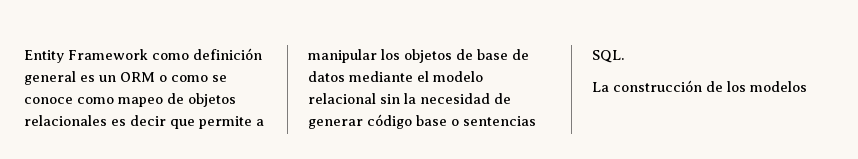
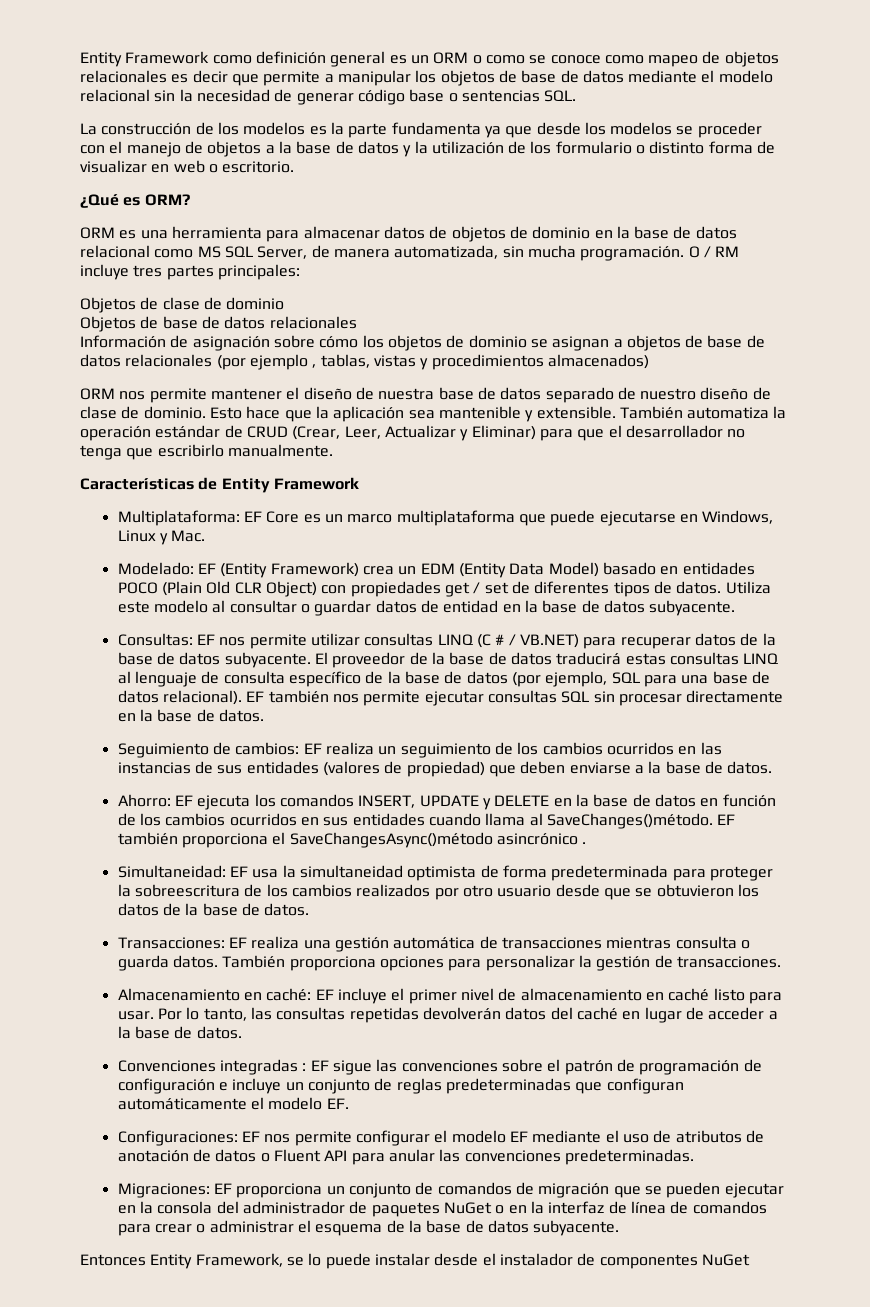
(807, 86) none -> [309,122,762,138] [80,141,776,157] [80,160,295,173] [80,194,190,208] [80,226,737,242] [80,245,740,261] [80,264,300,280] [80,297,285,313] [80,316,357,332] [80,335,765,351] [80,354,649,370] [80,387,771,403] [80,406,787,422] [80,425,746,441] [80,444,333,460] [80,477,359,493] [117,510,774,526] [117,530,206,545] [117,562,755,578] [117,581,771,597] [117,600,736,616] [117,633,776,649] [117,652,779,668] [117,671,770,687] [117,690,784,706] [117,709,265,722] [117,742,722,758] [117,761,773,777] [117,794,776,810] [117,813,736,829] [117,832,587,848] [117,865,773,881] [117,884,759,900] [117,903,310,916] [117,936,750,952] [117,955,781,971] [117,988,782,1004] [117,1007,778,1023] [117,1026,242,1039] [117,1059,762,1075] [117,1078,684,1094] [117,1097,349,1110] [117,1130,764,1146] [117,1149,694,1165] [117,1182,784,1198] [117,1201,767,1217] [117,1220,620,1236] [80,1253,750,1269] es la parte fundamenta ya que desde los modelos se proceder con el manejo de objetos a la base de datos y la utilización de los formulario o distinto forma de visualizar en web o escritorio. // ¿Qué es ORM? // ORM es una herramienta para almacenar datos de objetos de dominio en la base de datos relacional como MS SQL Server, de manera automatizada, sin mucha programación. O / RM incluye tres partes principales: // Objetos de clase de dominio // Objetos de base de datos relacionales // Información de asignación sobre cómo los objetos de dominio se asignan a objetos de base de datos relacionales (por ejemplo , tablas, vistas y procedimientos almacenados) // ORM nos permite mantener el diseño de nuestra base de datos separado de nuestro diseño de clase de dominio. Esto hace que la aplicación sea mantenible y extensible. También automatiza la operación estándar de CRUD (Crear, Leer, Actualizar y Eliminar) para que el desarrollador no tenga que escribirlo manualmente. // Características de Entity Framework // Multiplataforma: EF Core es un marco multiplataforma que puede ejecutarse en Windows, Linux y Mac. // Modelado: EF (Entity Framework) crea un EDM (Entity Data Model) basado en entidades POCO (Plain Old CLR Object) con propiedades get / set de diferentes tipos de datos. Utiliza este modelo al consultar o guardar datos de entidad en la base de datos subyacente. // Consultas: EF nos permite utilizar consultas LINQ (C # / VB.NET) para recuperar datos de la base de datos subyacente. El proveedor de la base de datos traducirá estas consultas LINQ al lenguaje de consulta específico de la base de datos (por ejemplo, SQL para una base de datos relacional). EF también nos permite ejecutar consultas SQL sin procesar directamente en la base de datos. // Seguimiento de cambios: EF realiza un seguimiento de los cambios ocurridos en las instancias de sus entidades (valores de propiedad) que deben enviarse a la base de datos. // Ahorro: EF ejecuta los comandos INSERT, UPDATE y DELETE en la base de datos en función de los cambios ocurridos en sus entidades cuando llama al SaveChanges()método. EF también proporciona el SaveChangesAsync()método asincrónico . // Simultaneidad: EF usa la simultaneidad optimista de forma predeterminada para proteger la sobreescritura de los cambios realizados por otro usuario desde que se obtuvieron los datos de la base de datos. // Transacciones: EF realiza una gestión automática de transacciones mientras consulta o guarda datos. También proporciona opciones para personalizar la gestión de transacciones. // Almacenamiento en caché: EF incluye el primer nivel de almacenamiento en caché listo para usar. Por lo tanto, las consultas repetidas devolverán datos del caché en lugar de acceder a la base de datos. // Convenciones integradas : EF sigue las convenciones sobre el patrón de programación de configuración e incluye un conjunto de reglas predeterminadas que configuran automáticamente el modelo EF. // Configuraciones: EF nos permite configurar el modelo EF mediante el uso de atributos de anotación de datos o Fluent API para anular las convenciones predeterminadas. // Migraciones: EF proporciona un conjunto de comandos de migración que se pueden ejecutar en la consola del administrador de paquetes NuGet o en la interfaz de línea de comandos para crear o administrar el esquema de la base de datos subyacente. // Entonces Entity Framework, se lo puede instalar desde el instalador de componentes NuGet

